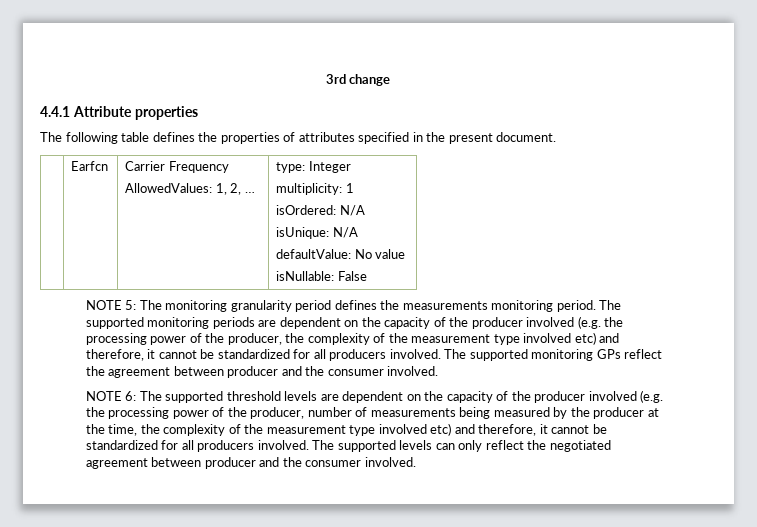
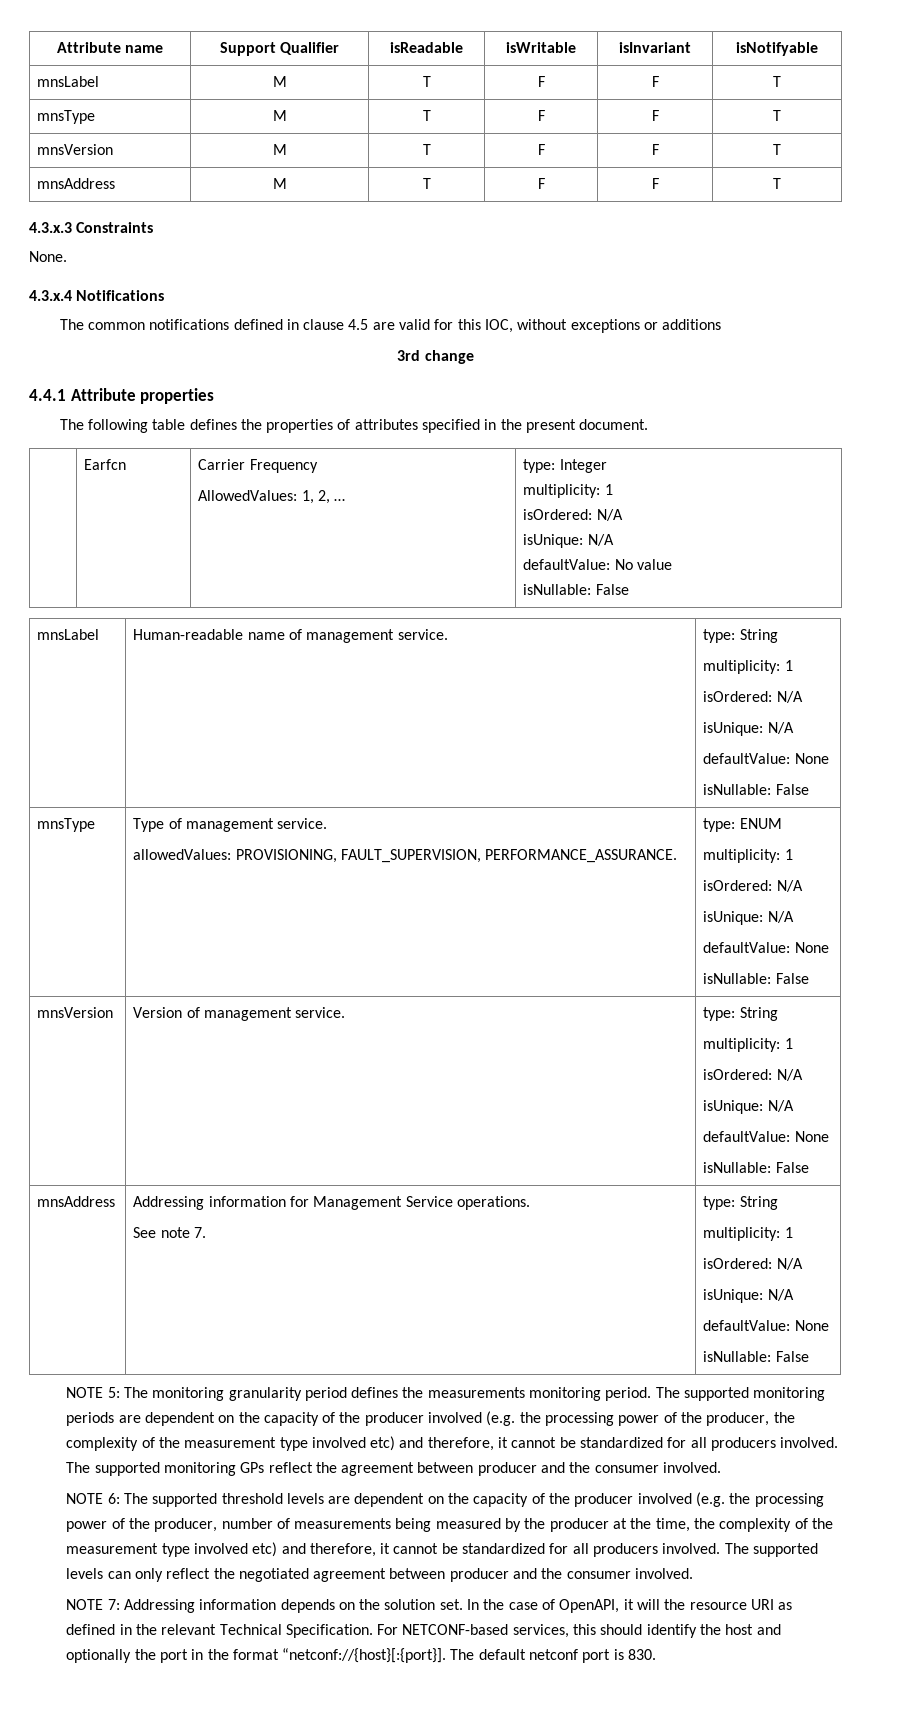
(325, 79) none -> [56,42,164,53] [219,42,340,56] [390,42,463,53] [506,42,576,53] [619,42,692,53] [736,42,819,56] [37,76,100,87] [272,76,287,87] [422,76,431,87] [537,76,545,87] [651,76,659,87] [773,76,782,87] [37,110,96,124] [272,110,287,121] [422,110,431,121] [537,110,545,121] [651,110,659,121] [773,110,782,121] [37,144,114,155] [272,144,287,155] [422,144,431,155] [537,144,545,155] [651,144,659,155] [773,144,782,155] [37,178,116,189] [272,178,287,189] [422,178,431,189] [537,178,545,189] [651,178,659,189] [773,178,782,189] [29,222,154,233] [29,251,67,262] [29,290,165,301] [59,319,722,333] Attribute name | Support Qualifier | isReadable | isWritable | isInvariant | isNotifyable // mnsLabel | M | T | F | F | T // mnsType | M | T | F | F | T // mnsVersion | M | T | F | F | T // mnsAddress | M | T | F | F | T // 4.3.x.3 Constraints // None. // 4.3.x.4 Notifications // The common notifications defined in clause 4.5 are valid for this IOC, without exceptions or additions //
(367, 276) none -> [37,629,100,640] [133,629,448,643] [703,629,778,643] [703,660,793,674] [703,691,803,703] [703,722,794,736] [703,753,829,764] [703,784,809,795] [37,818,96,832] [133,818,328,832] [133,849,678,863] [703,818,782,832] [703,849,793,863] [703,880,803,892] [703,911,794,925] [703,942,829,953] [703,973,809,984] [37,1007,114,1018] [133,1007,346,1021] [703,1007,778,1021] [703,1038,793,1052] [703,1069,803,1081] [703,1100,794,1114] [703,1131,829,1142] [703,1162,809,1173] [37,1196,116,1207] [133,1196,530,1210] [133,1227,206,1238] [703,1196,778,1210] [703,1227,793,1241] [703,1258,803,1270] [703,1289,794,1303] [703,1320,829,1331] [703,1351,809,1362] // mnsLabel | Human-readable name of management service. | type: String // multiplicity: 1 // isOrdered: N/A // isUnique: N/A // defaultValue: None // isNullable: False // mnsType | Type of management service. // allowedValues: PROVISIONING, FAULT_SUPERVISION, PERFORMANCE_ASSURANCE. | type: ENUM // multiplicity: 1 // isOrdered: N/A // isUnique: N/A // defaultValue: None // isNullable: False // mnsVersion | Version of management service. | type: String // multiplicity: 1 // isOrdered: N/A // isUnique: N/A // defaultValue: None // isNullable: False // mnsAddress | Addressing information for Management Service operations. // See note 7. | type: String // multiplicity: 1 // isOrdered: N/A // isUnique: N/A // defaultValue: None // isNullable: False
(416, 462) none -> [66,1599,793,1613] [66,1624,781,1638] [66,1648,657,1663] // NOTE 7: Addressing information depends on the solution set. In the case of OpenAPI, it will the resource URI as defined in the relevant Technical Specification. For NETCONF-based services, this should identify the host and optionally the port in the format “netconf://{host}[:{port}]. The default netconf port is 830.

